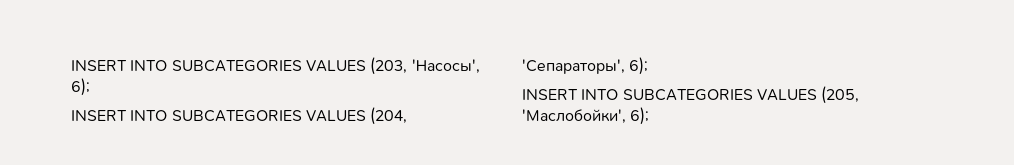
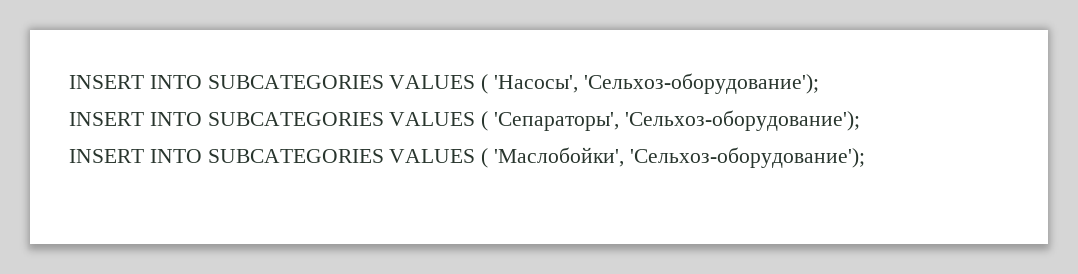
[71,57,480,75] [71,78,90,96] [71,107,408,125] [522,57,649,75] [522,86,860,104] [522,107,650,125] INSERT INTO SUBCATEGORIES VALUES (203, 'Насосы', 6); // INSERT INTO SUBCATEGORIES VALUES (204, 'Сепараторы', 6); // INSERT INTO SUBCATEGORIES VALUES (205, 'Маслобойки', 6); -> [69,73,819,94] [69,110,860,131] [69,147,865,168] INSERT INTO SUBCATEGORIES VALUES ( 'Насосы', 'Сельхоз-оборудование'); // INSERT INTO SUBCATEGORIES VALUES ( 'Сепараторы', 'Сельхоз-оборудование'); // INSERT INTO SUBCATEGORIES VALUES ( 'Маслобойки', 'Сельхоз-оборудование');

